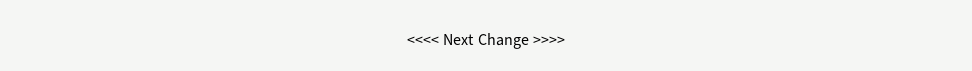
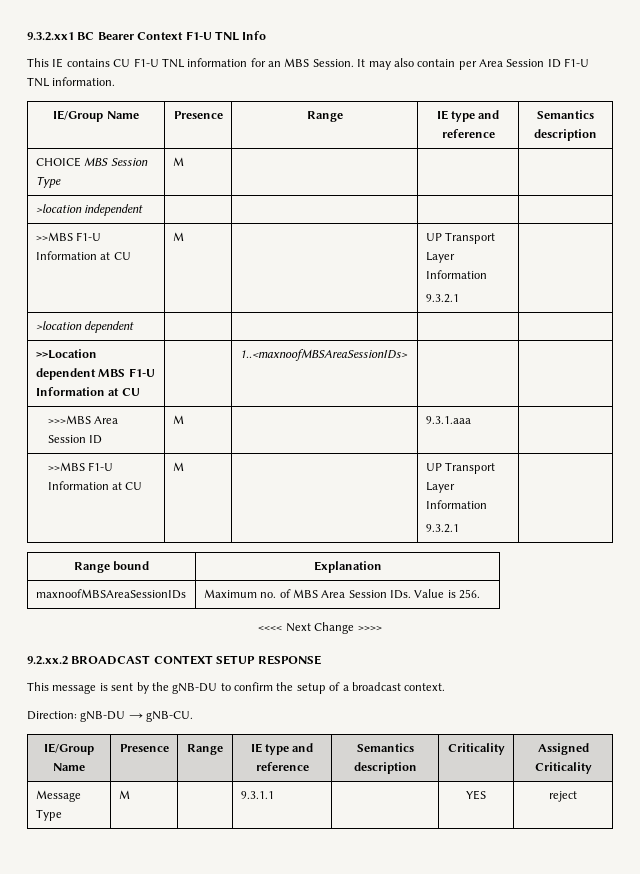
[407,33,565,49] <<<< Next Change >>>> -> [27,31,267,41] [27,58,590,70] [27,77,116,87] [53,110,139,122] [173,111,223,119] [306,111,343,122] [436,110,500,122] [441,129,495,138] [537,110,594,119] [534,129,597,141] [35,157,148,167] [35,176,61,188] [172,157,184,166] [35,204,144,216] [35,232,102,241] [35,251,131,260] [172,232,184,241] [425,232,496,244] [425,252,455,263] [425,270,487,279] [425,294,459,303] [35,321,135,333] [35,349,97,359] [35,368,155,380] [35,387,140,396] [239,349,408,361] [47,415,118,424] [47,435,102,444] [172,415,184,424] [425,416,471,424] [47,462,113,471] [47,481,143,490] [172,462,184,471] [425,462,496,474] [425,482,455,493] [425,500,487,509] [425,524,459,533] [73,561,150,573] [313,561,382,573] [35,589,186,599] [203,589,481,599] [258,622,382,634] [27,655,321,665] [27,682,446,694] [27,711,194,722] [44,743,94,755] [53,763,85,771] [119,744,169,752] [187,744,223,755] [250,743,314,755] [255,762,309,771] [356,743,414,752] [353,762,417,774] [447,743,505,755] [537,743,589,755] [534,762,592,774] [35,790,81,802] [35,809,62,821] [118,790,130,799] [240,791,274,799] [466,790,486,800] [549,791,577,802] 9.3.2.xx1 BC Bearer Context F1-U TNL Info // This IE contains CU F1-U TNL information for an MBS Session. It may also contain per Area Session ID F1-U TNL information. // IE/Group Name | Presence | Range | IE type and reference | Semantics description // CHOICE MBS Session Type | M | | | // >location independent | | | | // >>MBS F1-U Information at CU | M | | UP Transport Layer Information // 9.3.2.1 | // >location dependent | | | | // >>Location dependent MBS F1-U Information at CU | | 1..<maxnoofMBSAreaSessionIDs> | | // >>>MBS Area Session ID | M | | 9.3.1.aaa | // >>MBS F1-U Information at CU | M | | UP Transport Layer Information // 9.3.2.1 | // Range bound | Explanation // maxnoofMBSAreaSessionIDs | Maximum no. of MBS Area Session IDs. Value is 256. // <<<< Next Change >>>> // 9.2.xx.2 BROADCAST CONTEXT SETUP RESPONSE // This message is sent by the gNB-DU to confirm the setup of a broadcast context. // Direction: gNB-DU → gNB-CU. // IE/Group Name | Presence | Range | IE type and reference | Semantics description | Criticality | Assigned Criticality // Message Type | M | | 9.3.1.1 | | YES | reject

